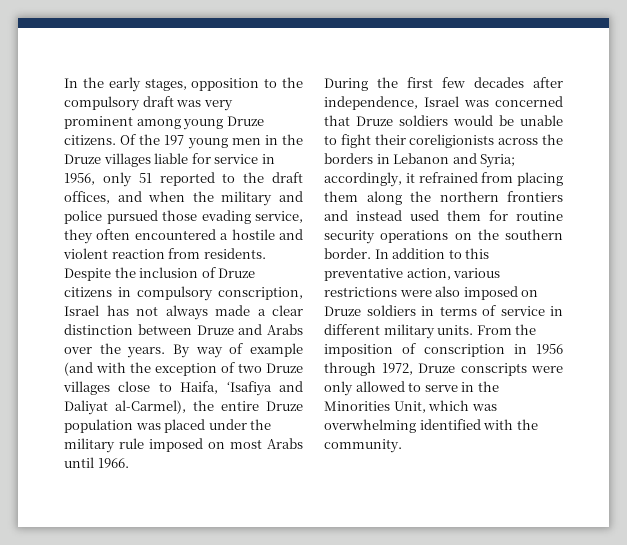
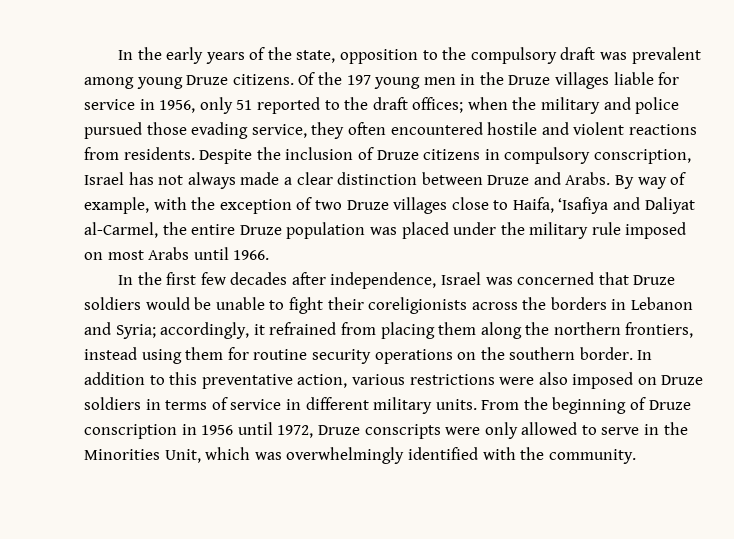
[144,78,187,91] stages, -> [205,47,336,64] years of the state,
[203,100,233,111] [64,116,133,129] very prominent -> [631,47,701,64] prevalent
[64,191,142,204] offices, and -> [412,97,464,113] offices;
[220,233,229,240] a -> (483, 128) none
[111,249,165,259] reaction -> [628,124,697,135] reactions
[267,324,303,335] [64,343,166,358] Arabs over the years. -> [565,172,611,185] Arabs.
[249,343,303,357] [64,362,93,376] example (and -> [84,197,149,214] example,
[115,400,186,414] al-Carmel), -> [84,222,158,238] al-Carmel,
[324,78,368,91] During -> [117,275,133,285] In
[507,191,563,202] [324,210,439,221] frontiers and instead used -> [625,322,694,338] [84,347,182,364] frontiers, instead using
[324,343,416,357] imposition of -> [552,397,691,414] beginning of Druze
[324,362,376,376] through -> [237,422,273,435] until
[324,419,416,433] overwhelming -> [286,447,405,464] overwhelmingly

